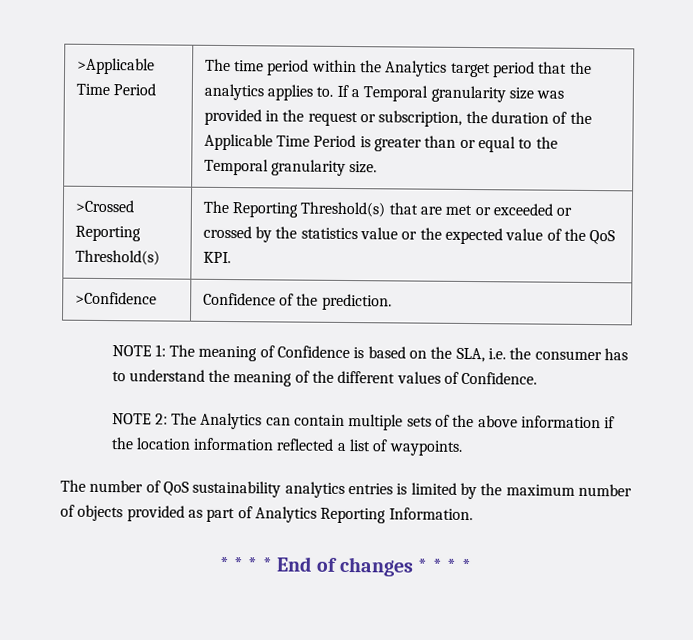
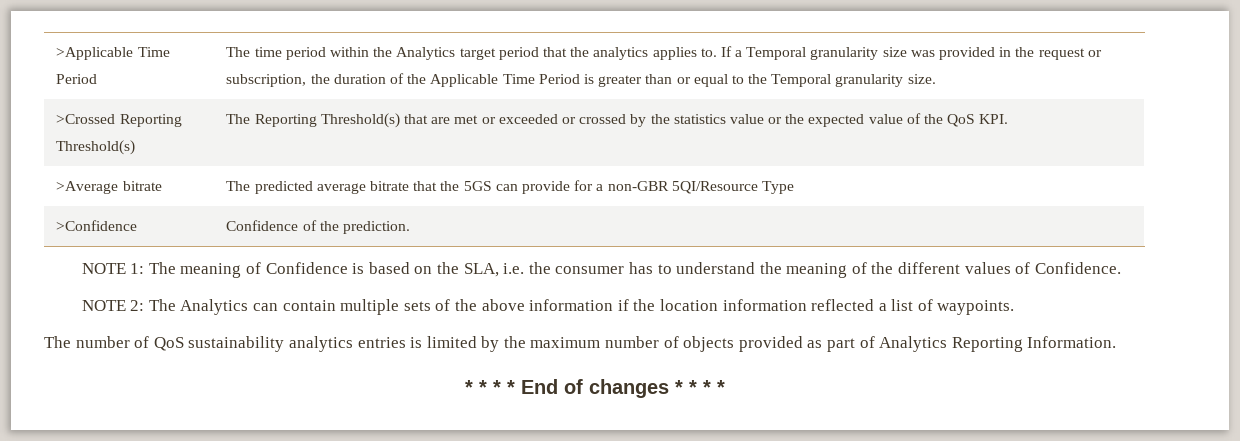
(231, 257) none -> [56,181,162,194] [226,180,794,194] // >Average bitrate | The predicted average bitrate that the 5GS can provide for a non-GBR 5QI/Resource Type

